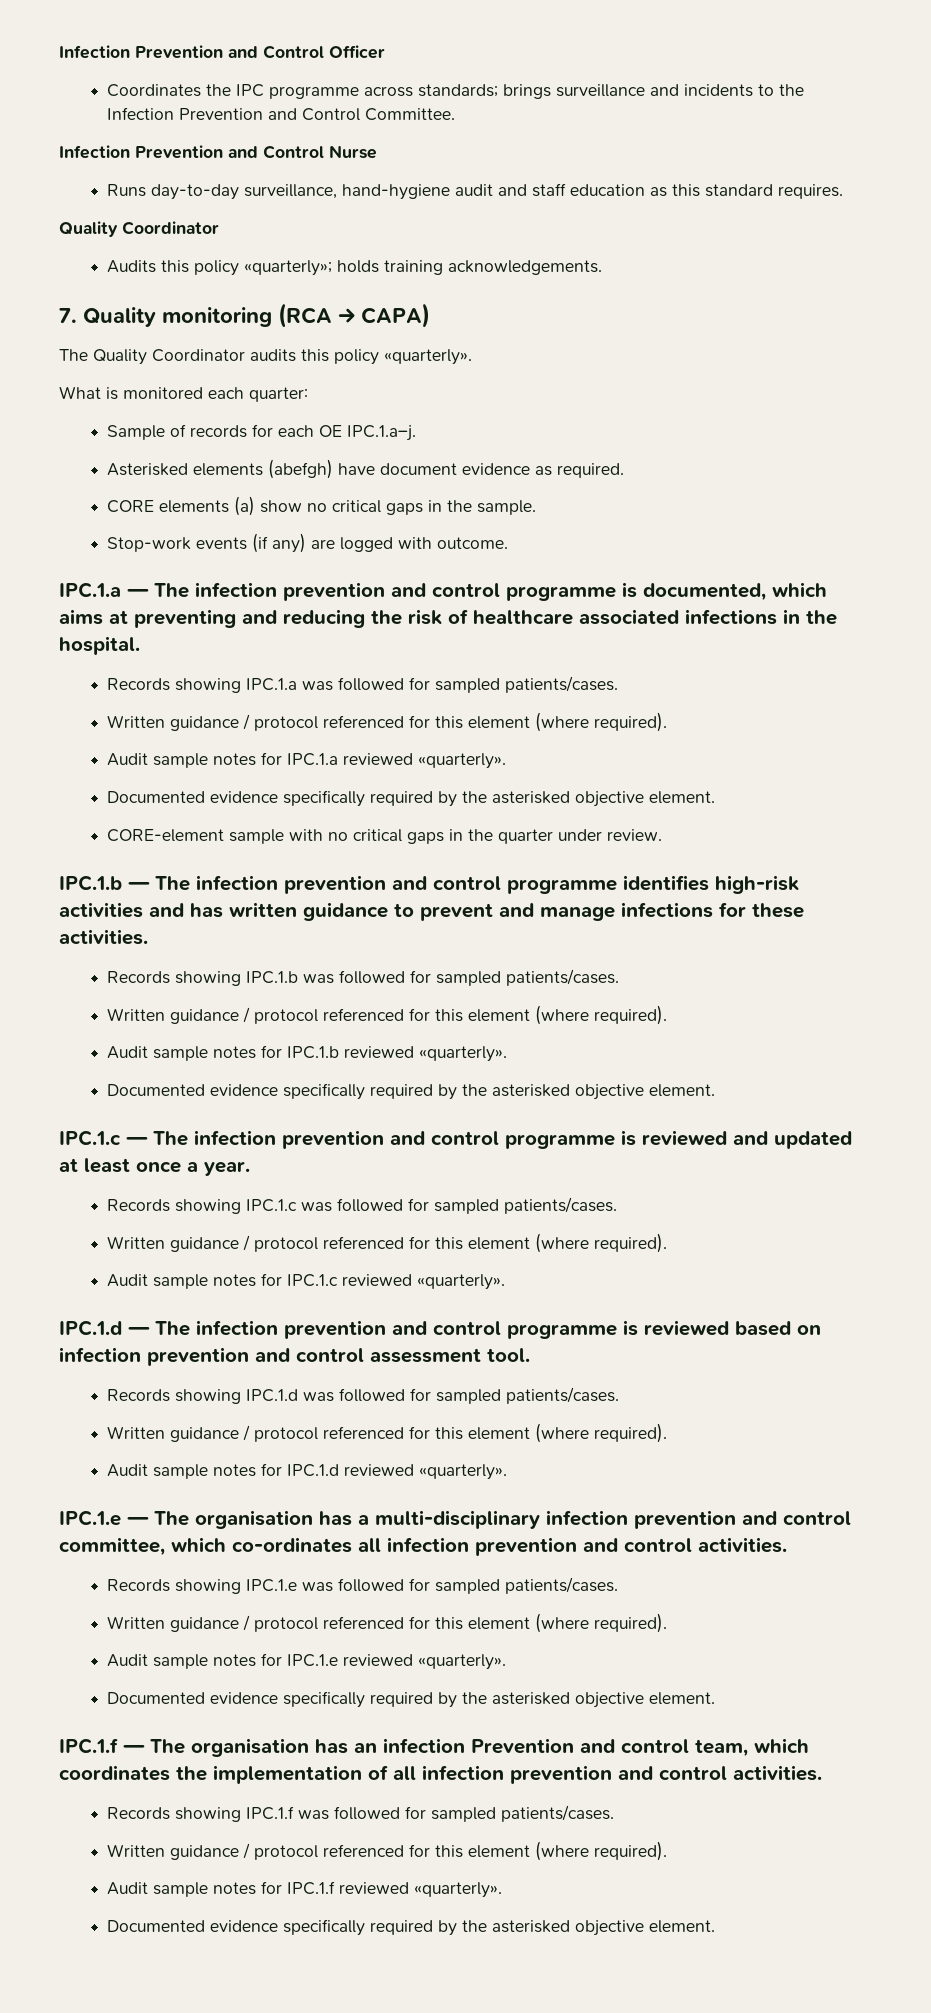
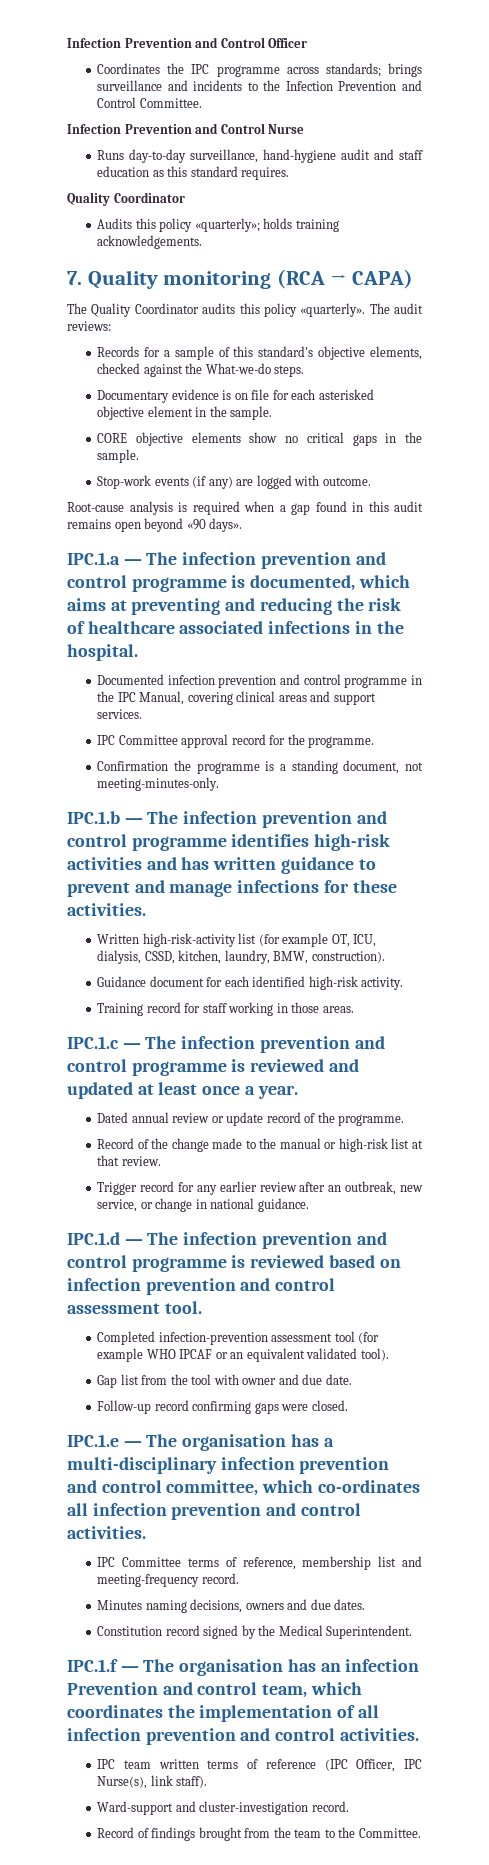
[59,386,308,402] [107,424,417,441] [107,459,625,479] // What is monitored each quarter: // Sample of records for each OE IPC.1.a–j. // Asterisked elements (abefgh) have document evidence as required. -> [369,303,423,314] [67,321,111,331] [97,346,423,360] [97,363,305,377] [97,389,374,403] [97,406,273,420] The audit reviews: // Records for a sample of this standard's objective elements, checked against the What-we-do steps. // Documentary evidence is on file for each asterisked objective element in the sample.
[159,496,256,516] elements (a) -> [135,432,241,446] objective elements
(509, 543) none -> [67,501,423,515] [67,518,243,532] // Root-cause analysis is required when a gap found in this audit remains open beyond «90 days».
[107,676,619,693] [107,712,668,732] [107,752,507,769] [107,790,716,807] [107,829,663,844] Records showing IPC.1.a was followed for sampled patients/cases. // Written guidance / protocol referenced for this element (where required). // Audit sample notes for IPC.1.a reviewed «quarterly». // Documented evidence specifically required by the asterisked objective element. // CORE-element sample with no critical gaps in the quarter under review. -> [97,674,422,688] [97,691,376,705] [97,709,143,719] [97,734,375,748] [97,760,424,774] [97,777,220,791] Documented infection prevention and control programme in the IPC Manual, covering clinical areas and support services. // IPC Committee approval record for the programme. // Confirmation the programme is a standing document, not meeting-minutes-only.
[107,969,620,986] [107,1005,668,1025] [107,1045,508,1062] [107,1083,716,1100] Records showing IPC.1.b was followed for sampled patients/cases. // Written guidance / protocol referenced for this element (where required). // Audit sample notes for IPC.1.b reviewed «quarterly». // Documented evidence specifically required by the asterisked objective element. -> [97,933,377,947] [97,950,385,964] [97,976,404,990] [97,1002,354,1016] Written high-risk-activity list (for example OT, ICU, dialysis, CSSD, kitchen, laundry, BMW, construction). // Guidance document for each identified high-risk activity. // Training record for staff working in those areas.
[107,1197,618,1214] [107,1233,668,1253] [107,1273,506,1290] Records showing IPC.1.c was followed for sampled patients/cases. // Written guidance / protocol referenced for this element (where required). // Audit sample notes for IPC.1.c reviewed «quarterly». -> [97,1112,405,1126] [97,1138,423,1152] [97,1155,161,1166] [97,1181,423,1195] [97,1198,309,1212] Dated annual review or update record of the programme. // Record of the change made to the manual or high-risk list at that review. // Trigger record for any earlier review after an outbreak, new service, or change in national guidance.
[107,1387,620,1404] [107,1423,668,1443] [107,1463,508,1480] Records showing IPC.1.d was followed for sampled patients/cases. // Written guidance / protocol referenced for this element (where required). // Audit sample notes for IPC.1.d reviewed «quarterly». -> [97,1331,380,1345] [97,1348,389,1362] [97,1374,352,1388] [97,1400,348,1414] Completed infection-prevention assessment tool (for example WHO IPCAF or an equivalent validated tool). // Gap list from the tool with owner and due date. // Follow-up record confirming gaps were closed.
[107,1577,619,1594] [107,1613,668,1633] [107,1653,507,1670] [107,1691,716,1708] Records showing IPC.1.e was followed for sampled patients/cases. // Written guidance / protocol referenced for this element (where required). // Audit sample notes for IPC.1.e reviewed «quarterly». // Documented evidence specifically required by the asterisked objective element. -> [97,1556,422,1570] [97,1573,239,1587] [97,1599,366,1613] [97,1625,413,1639] IPC Committee terms of reference, membership list and meeting-frequency record. // Minutes naming decisions, owners and due dates. // Constitution record signed by the Medical Superintendent.
[107,1805,615,1822] [107,1841,668,1861] [107,1881,503,1898] [107,1919,716,1936] Records showing IPC.1.f was followed for sampled patients/cases. // Written guidance / protocol referenced for this element (where required). // Audit sample notes for IPC.1.f reviewed «quarterly». // Documented evidence specifically required by the asterisked objective element. -> [97,1759,423,1772] [97,1775,208,1789] [97,1801,349,1815] [97,1827,421,1841] IPC team written terms of reference (IPC Officer, IPC Nurse(s), link staff). // Ward-support and cluster-investigation record. // Record of findings brought from the team to the Committee.

